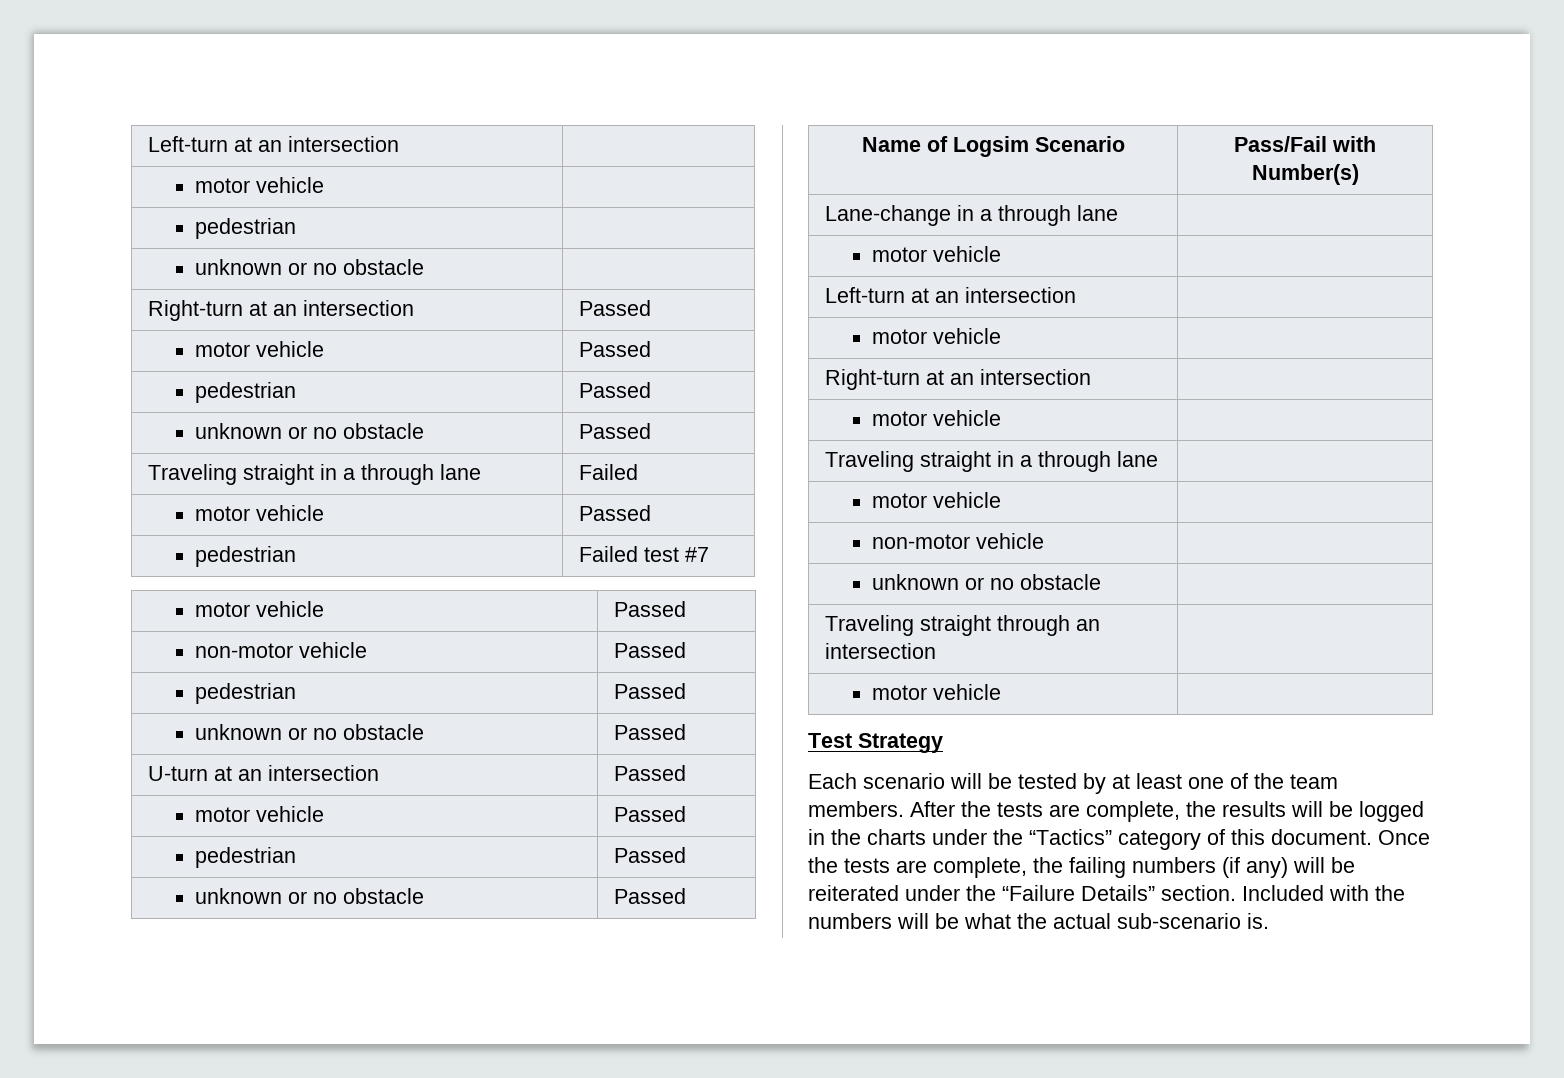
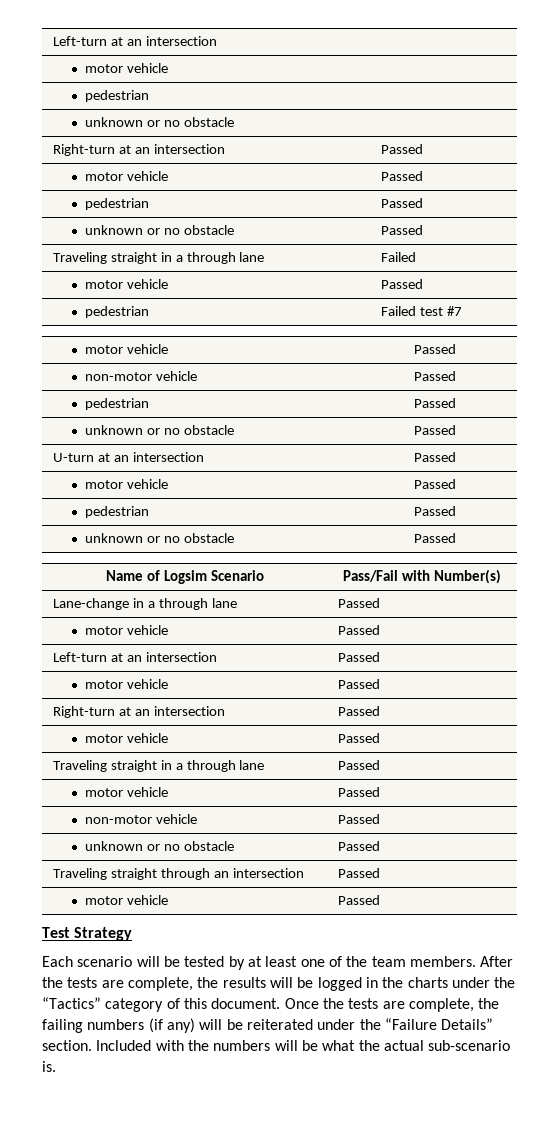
[871,246,1001,262] [824,287,1076,303] [871,328,1001,344] [824,369,1091,390] [871,410,1001,426] [824,451,1158,472] [871,492,1001,508] [871,533,1044,549] [871,574,1101,590] // motor vehicle | // Left-turn at an intersection | // motor vehicle | // Right-turn at an intersection | // motor vehicle | // Traveling straight in a through lane | // motor vehicle | // non-motor vehicle | // unknown or no obstacle | -> [337,598,380,608] [85,625,169,635] [337,625,380,635] [52,652,217,662] [337,652,380,662] [85,679,169,689] [337,679,380,689] [52,706,225,718] [337,706,380,716] [85,733,169,743] [337,733,380,743] [52,760,265,772] [337,760,380,770] [85,787,169,797] [337,787,380,797] [85,814,198,824] [337,814,380,824] [85,841,234,851] [337,841,380,851] Passed // motor vehicle | Passed // Left-turn at an intersection | Passed // motor vehicle | Passed // Right-turn at an intersection | Passed // motor vehicle | Passed // Traveling straight in a through lane | Passed // motor vehicle | Passed // non-motor vehicle | Passed // unknown or no obstacle | Passed
[871,684,1001,700] // motor vehicle | -> [337,868,380,878] [85,895,169,905] [337,895,380,905] Passed // motor vehicle | Passed

